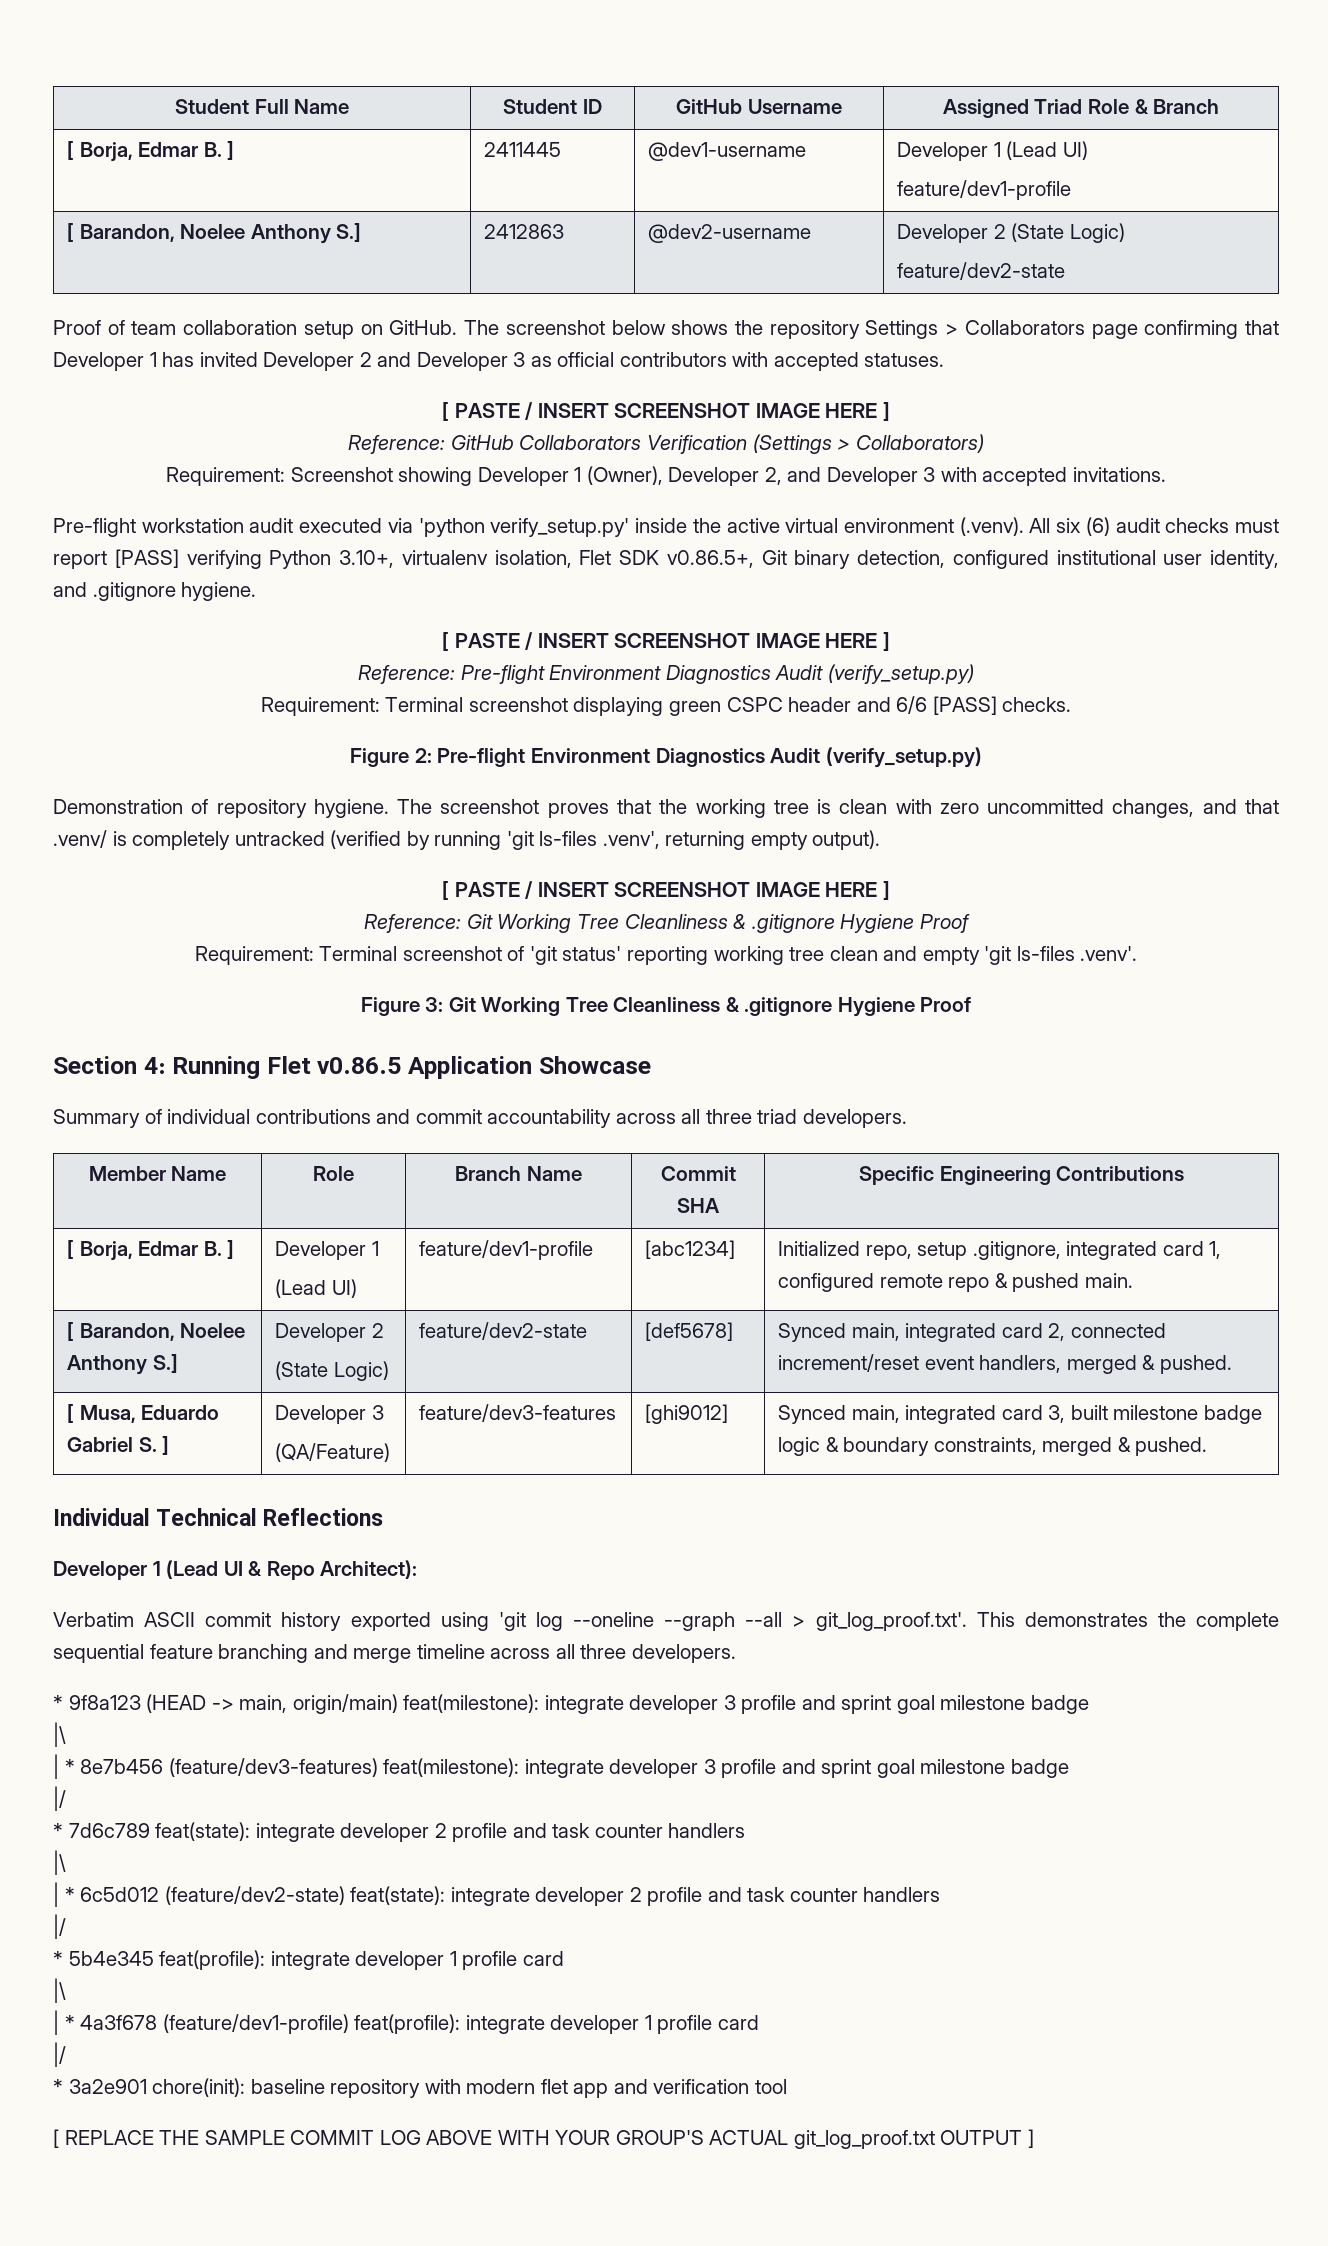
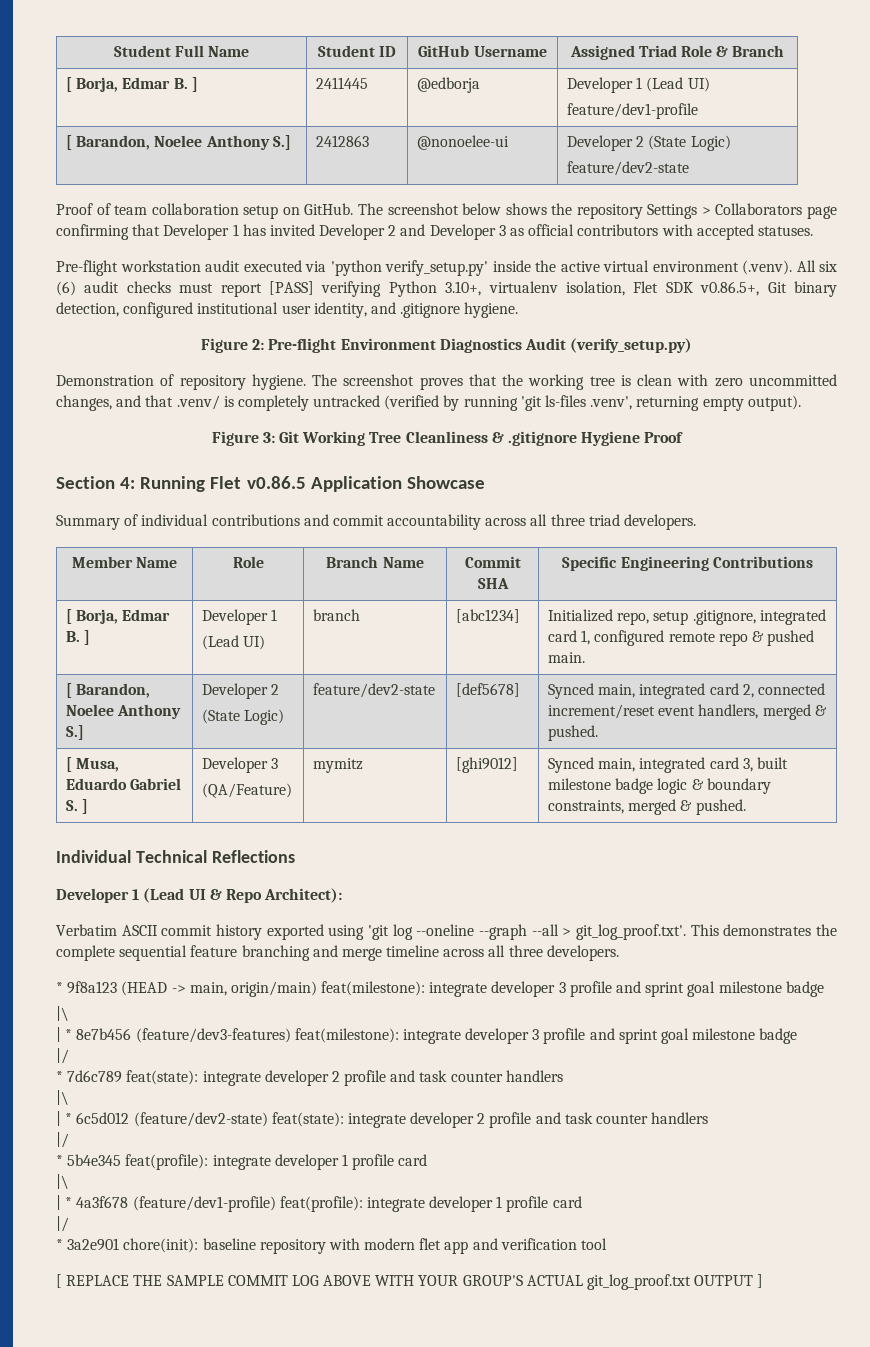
[648,142,807,161] @dev1-username -> [416,77,480,93] @edborja
[648,224,812,243] @dev2-username -> [416,135,509,150] @nonoelee-ui
[442,402,890,421] [348,434,984,454] [166,466,1166,486] // [ PASTE / INSERT SCREENSHOT IMAGE HERE ] // Reference: GitHub Collaborators Verification (Settings > Collaborators) // Requirement: Screenshot showing Developer 1 (Owner), Developer 2, and Developer 3 with accepted invitations. -> (813, 231) none
[442,632,890,651] [358,664,974,684] [260,696,1072,716] // [ PASTE / INSERT SCREENSHOT IMAGE HERE ] // Reference: Pre-flight Environment Diagnostics Audit (verify_setup.py) // Requirement: Terminal screenshot displaying green CSPC header and 6/6 [PASS] checks. -> (519, 310) none
[442,881,890,900] [364,914,970,933] [194,946,1138,965] // [ PASTE / INSERT SCREENSHOT IMAGE HERE ] // Reference: Git Working Tree Cleanliness & .gitignore Hygiene Proof // Requirement: Terminal screenshot of 'git status' reporting working tree clean and empty 'git ls-files .venv'. -> (801, 403) none
[419,1240,594,1260] feature/dev1-profile -> [312,609,360,621] branch
[419,1404,617,1422] feature/dev3-features -> [312,758,363,773] mymitz

